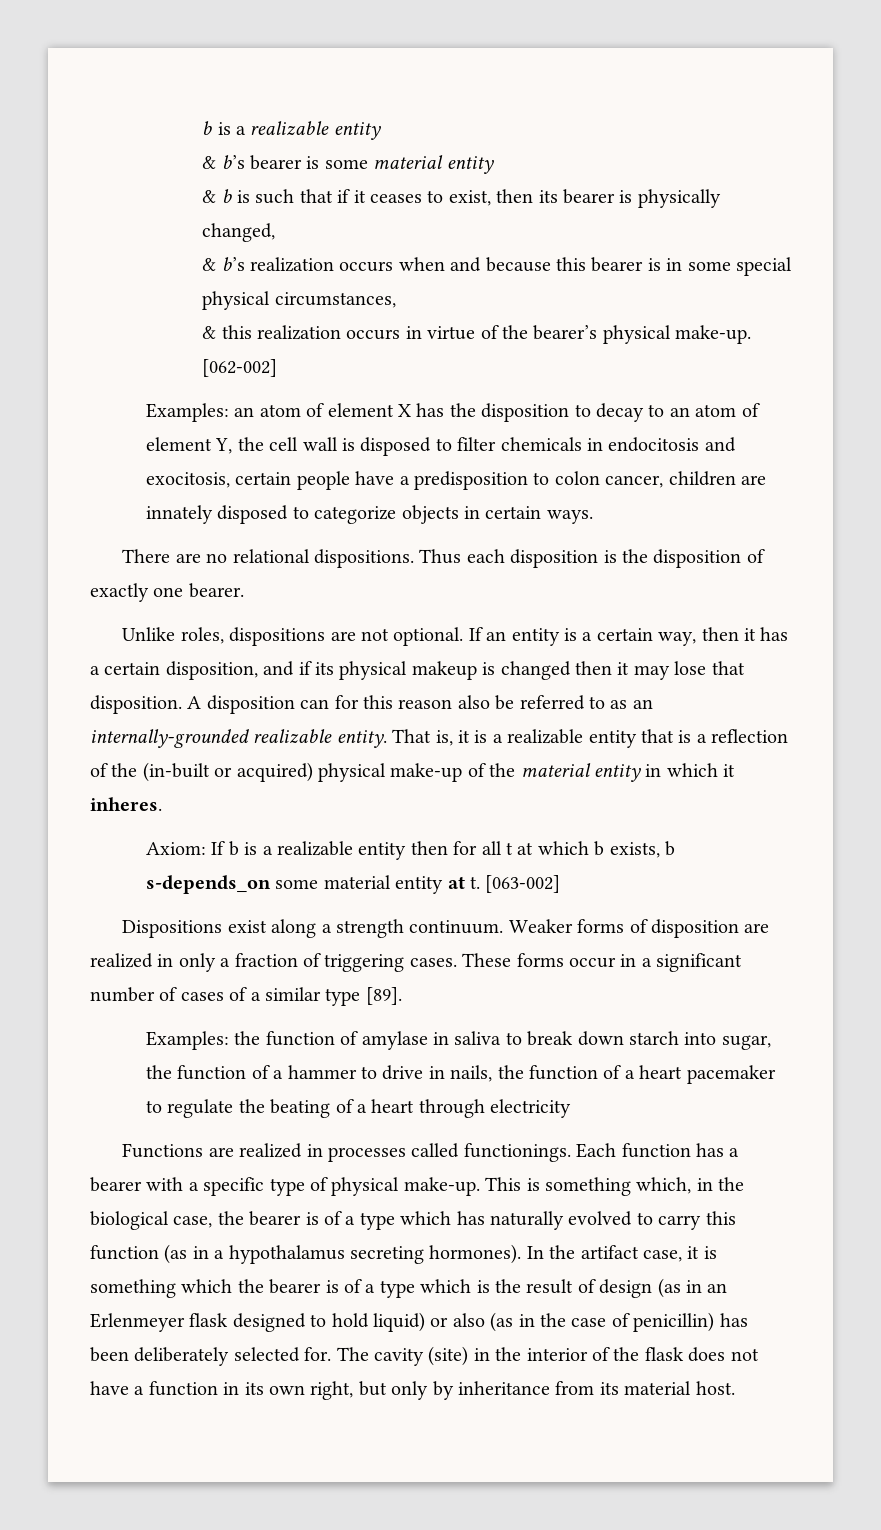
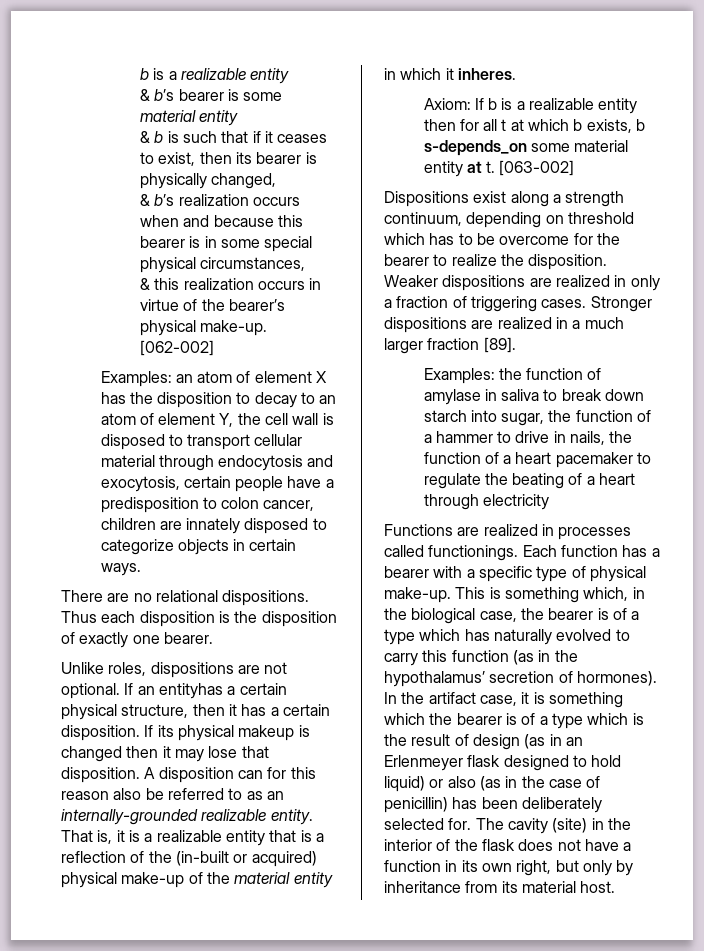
[457,437,736,452] [146,472,231,488] filter chemicals in endocitosis and exocitosis, -> [187,434,303,450] [100,455,334,471] [100,476,180,492] transport cellular material through endocytosis and exocytosis,
[511,628,697,646] entity is a certain way, -> [158,683,287,699] [61,704,189,720] entityhas a certain physical structure,
[165,661,312,680] disposition, and if -> [61,725,154,741] disposition. If
[409,919,739,938] continuum. Weaker forms of disposition -> [384,212,634,228] [384,233,620,245] [384,254,608,270] [384,275,526,291] continuum, depending on threshold which has to be overcome for the bearer to realize the disposition. Weaker dispositions
[462,953,743,972] [90,987,361,1006] These forms occur in a significant number of cases of a similar type -> [590,296,652,312] [384,317,624,333] [384,338,480,354] Stronger dispositions are realized in a much larger fraction
[214,1245,424,1264] a hypothalamus secreting -> [554,650,578,662] [384,671,573,687] the hypothalamus’ secretion of

